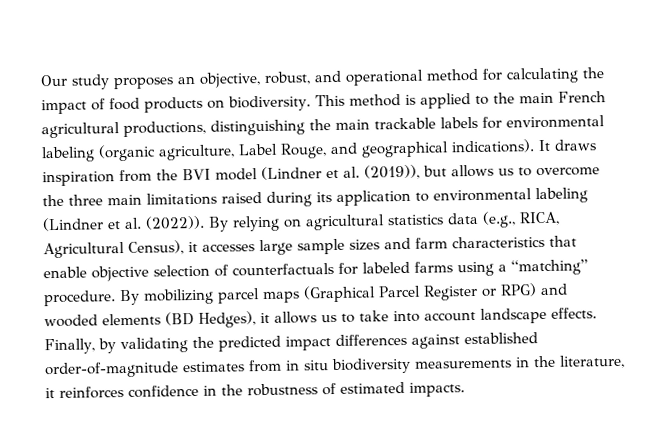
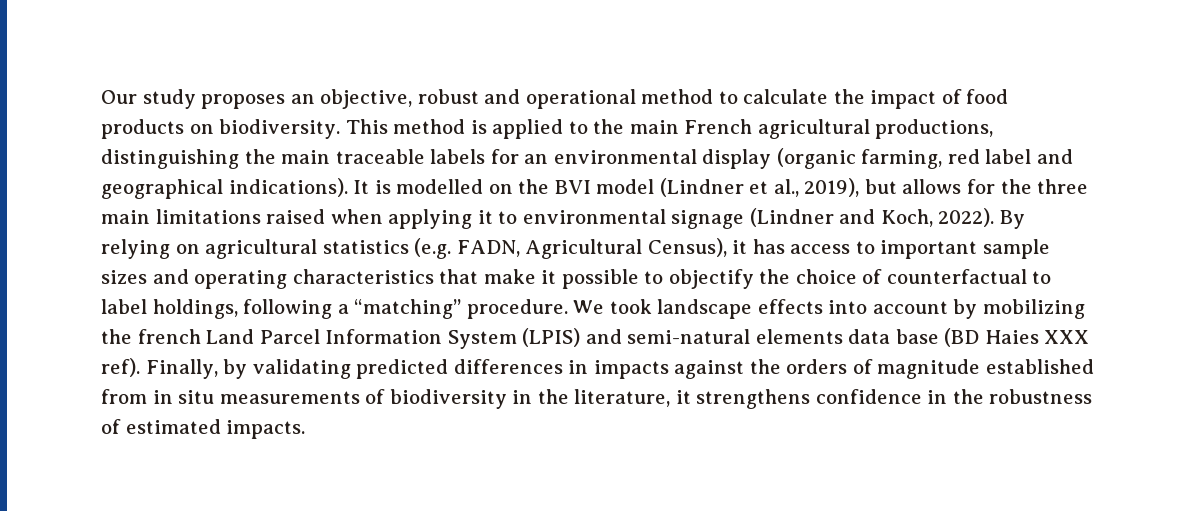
[264,71,311,85] robust, -> [417,89,479,104] robust
[482,67,579,84] for calculating -> [718,89,829,104] to calculate
[374,117,436,130] trackable -> [335,149,425,164] traceable
[506,115,605,129] [41,143,327,163] environmental labeling (organic agriculture, Label Rouge, -> [524,148,1032,169] an environmental display (organic farming, red label
[554,139,597,151] [42,169,152,187] draws inspiration from -> [374,179,513,194] is modelled on
[343,164,600,180] al. (2019)), but allows us to overcome -> [773,178,996,197] al., 2019), but allows for
[266,187,588,207] [42,215,205,232] during its application to environmental labeling (Lindner et al. (2022)). -> [330,208,995,229] when applying it to environmental signage (Lindner and Koch, 2022).
[447,211,560,228] [43,239,293,259] data (e.g., RICA, Agricultural Census), it accesses large -> [414,238,978,259] (e.g. FADN, Agricultural Census), it has access to important
[415,237,448,249] farm -> [194,270,288,289] operating
[43,259,588,282] [43,283,568,307] [44,307,597,328] [44,332,538,355] [45,357,512,379] enable objective selection of counterfactuals for labeled farms using a “matching” procedure. By mobilizing parcel maps (Graphical Parcel Register or RPG) and wooded elements (BD Hedges), it allows us to take into account landscape effects. Finally, by validating the predicted impact differences against established order-of-magnitude estimates from in situ biodiversity measurements -> [483,269,1052,289] [101,299,1085,319] [101,328,1090,349] [101,358,1094,379] [101,389,507,409] make it possible to objectify the choice of counterfactual to label holdings, following a “matching” procedure. We took landscape effects into account by mobilizing the french Land Parcel Information System (LPIS) and semi-natural elements data base (BD Haies XXX ref). Finally, by validating predicted differences in impacts against the orders of magnitude established from in situ measurements of biodiversity
[59,386,124,399] reinforces -> [696,389,811,409] strengthens

